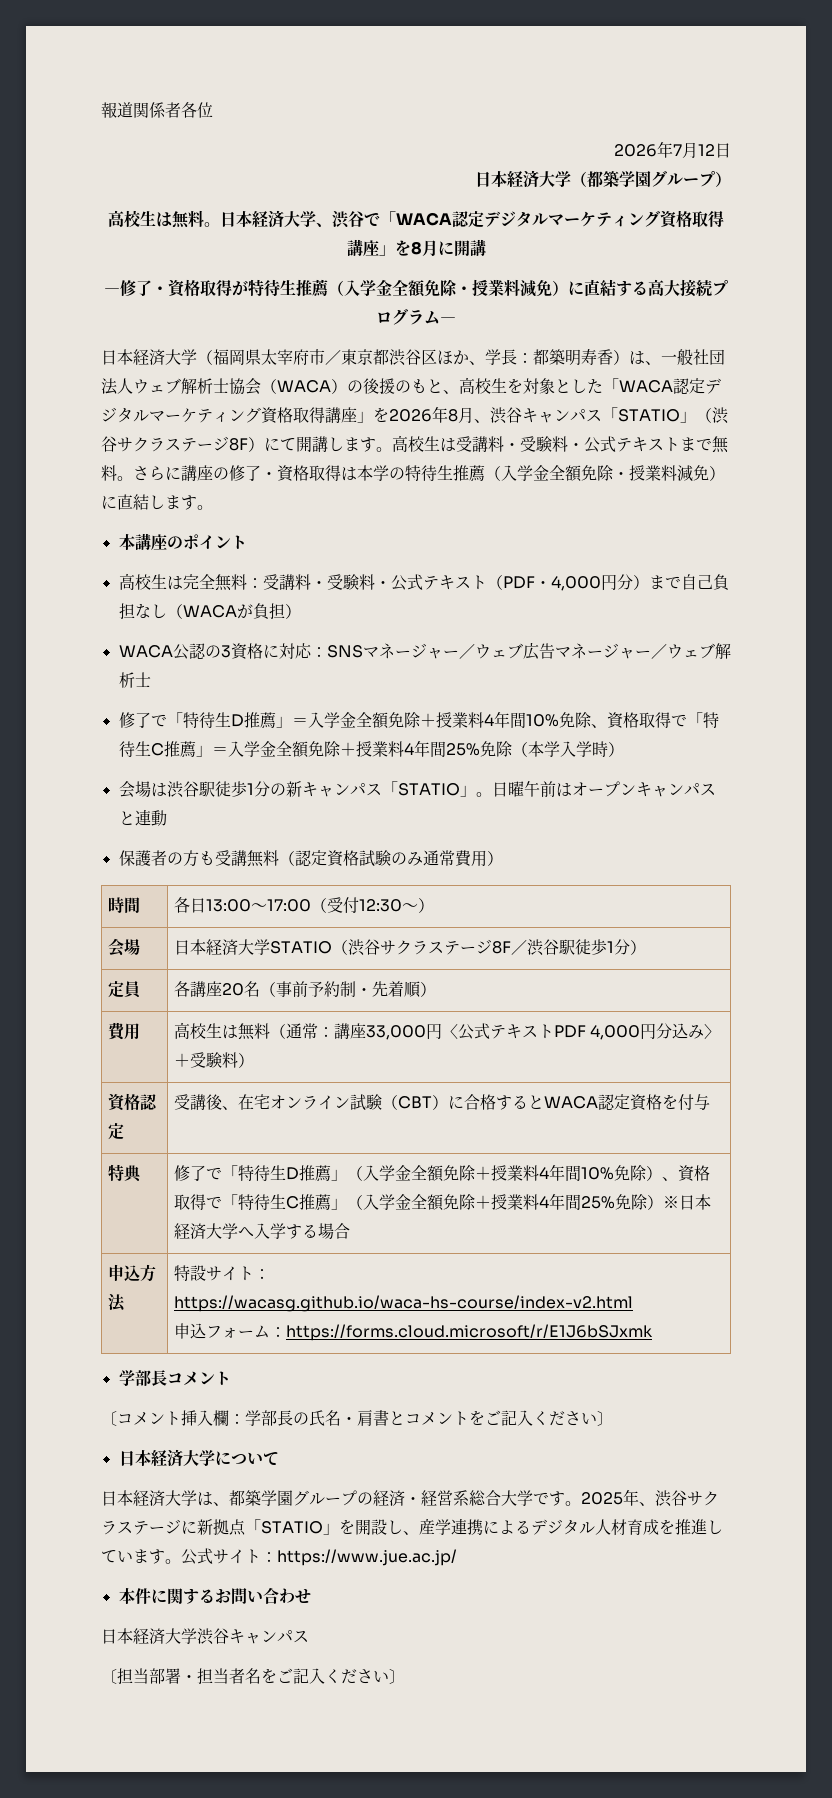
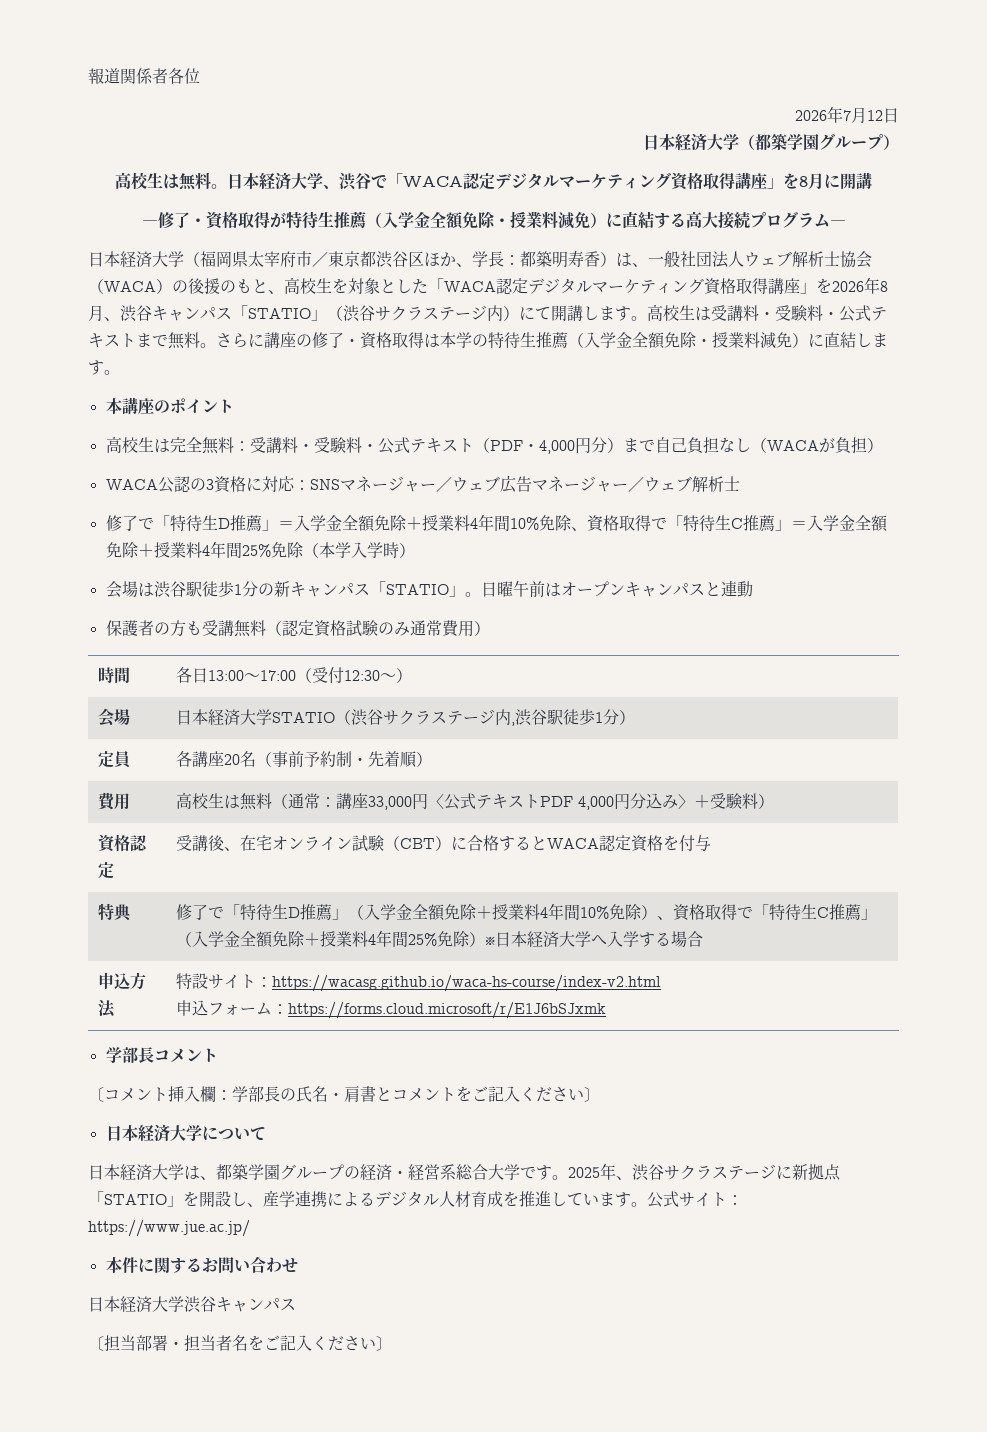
[229,438,248,451] 8F -> [487,305,503,321] 内
[491,940,527,955] 8F／ -> [495,709,516,726] 内,

